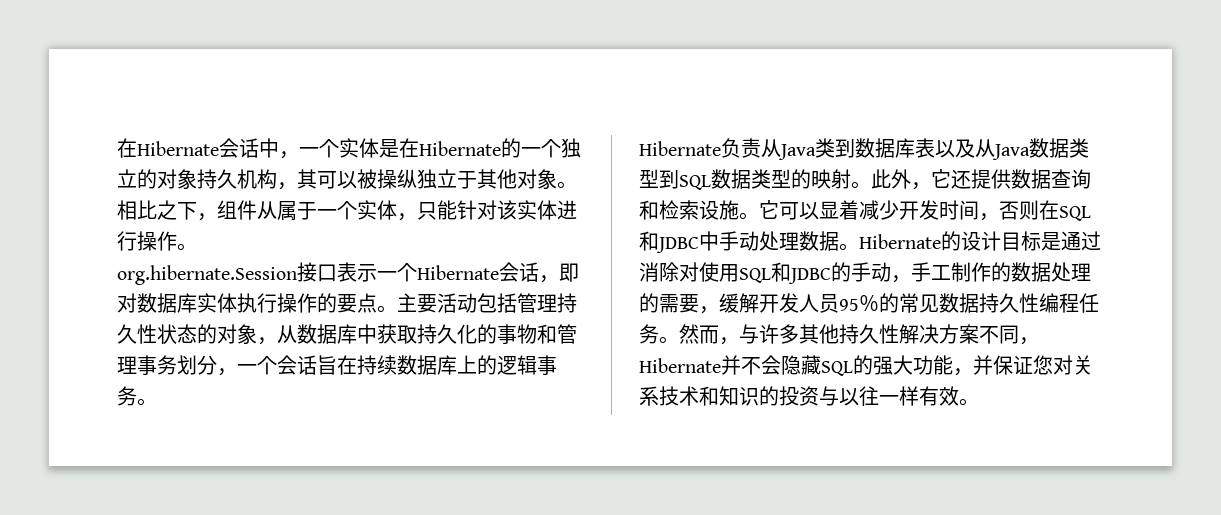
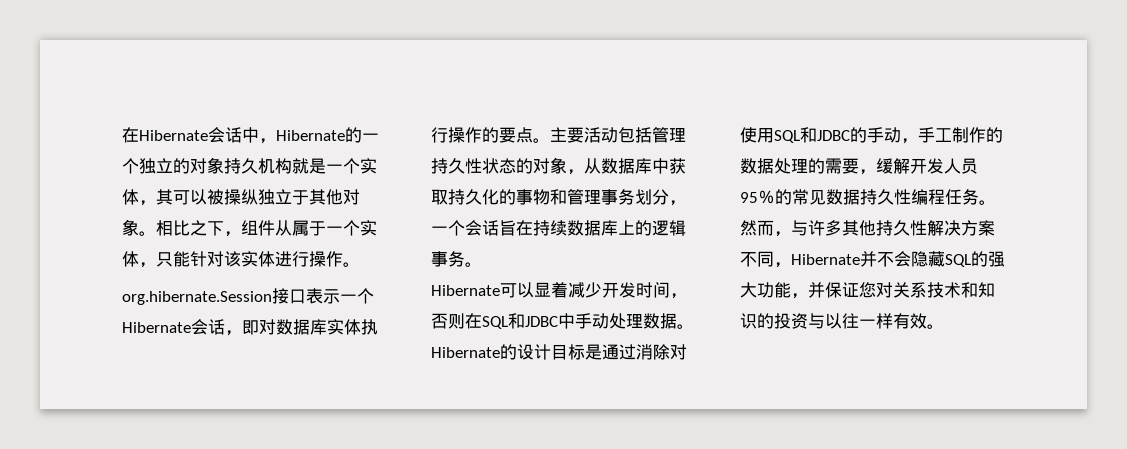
[299,138,419,158] 一个实体是在 -> (276, 141) none
(277, 179) none -> [292,158,377,174] [122,189,139,205] 就是一个实体
[721,138,1089,160] [639,169,1091,190] [639,200,779,220] 负责从Java类到数据库表以及从Java数据类型到SQL数据类型的映射。此外，它还提供数据查询和检索设施。它 -> (500, 290) none

